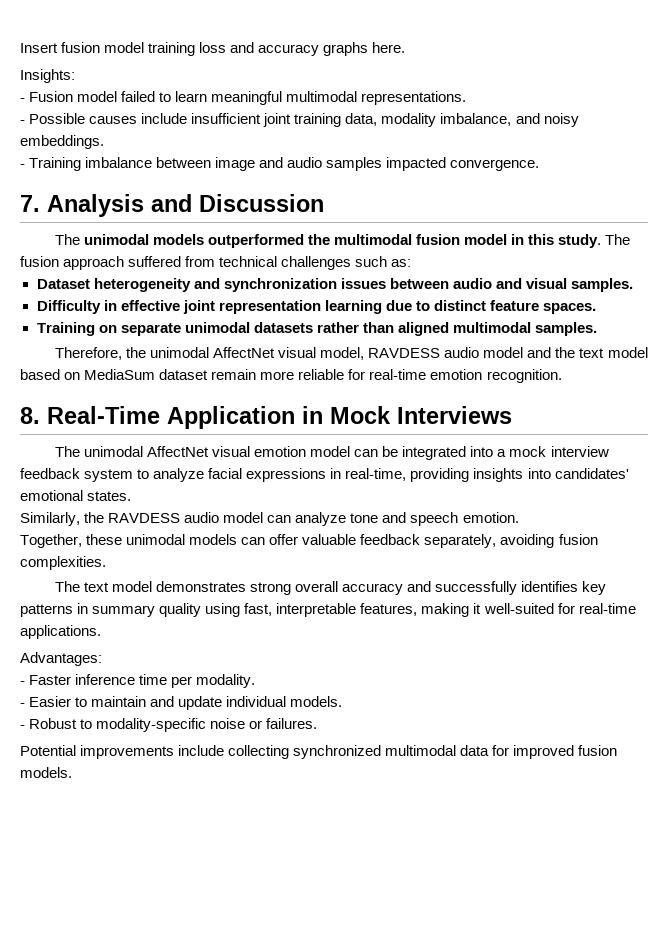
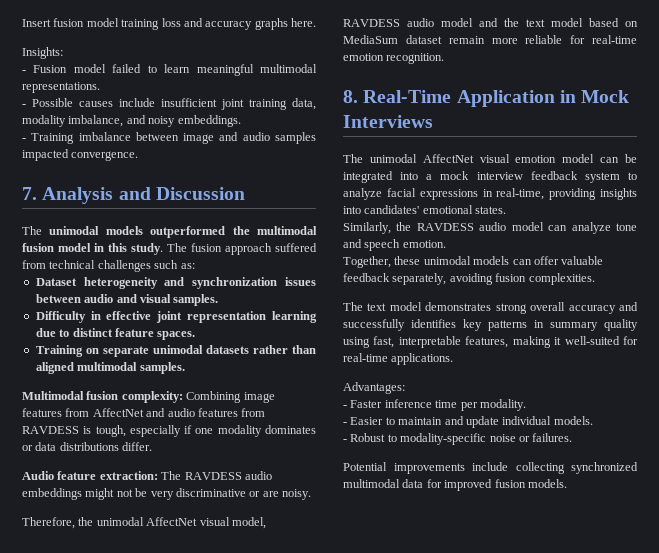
(597, 329) none -> [22,391,275,403] [22,408,266,417] [22,425,316,437] [22,442,153,451] [22,471,272,480] [22,488,311,500] // Multimodal fusion complexity: Combining image features from AffectNet and audio features from RAVDESS is tough, especially if one modality dominates or data distributions differ. // Audio feature extraction: The RAVDESS audio embeddings might not be very discriminative or are noisy.

